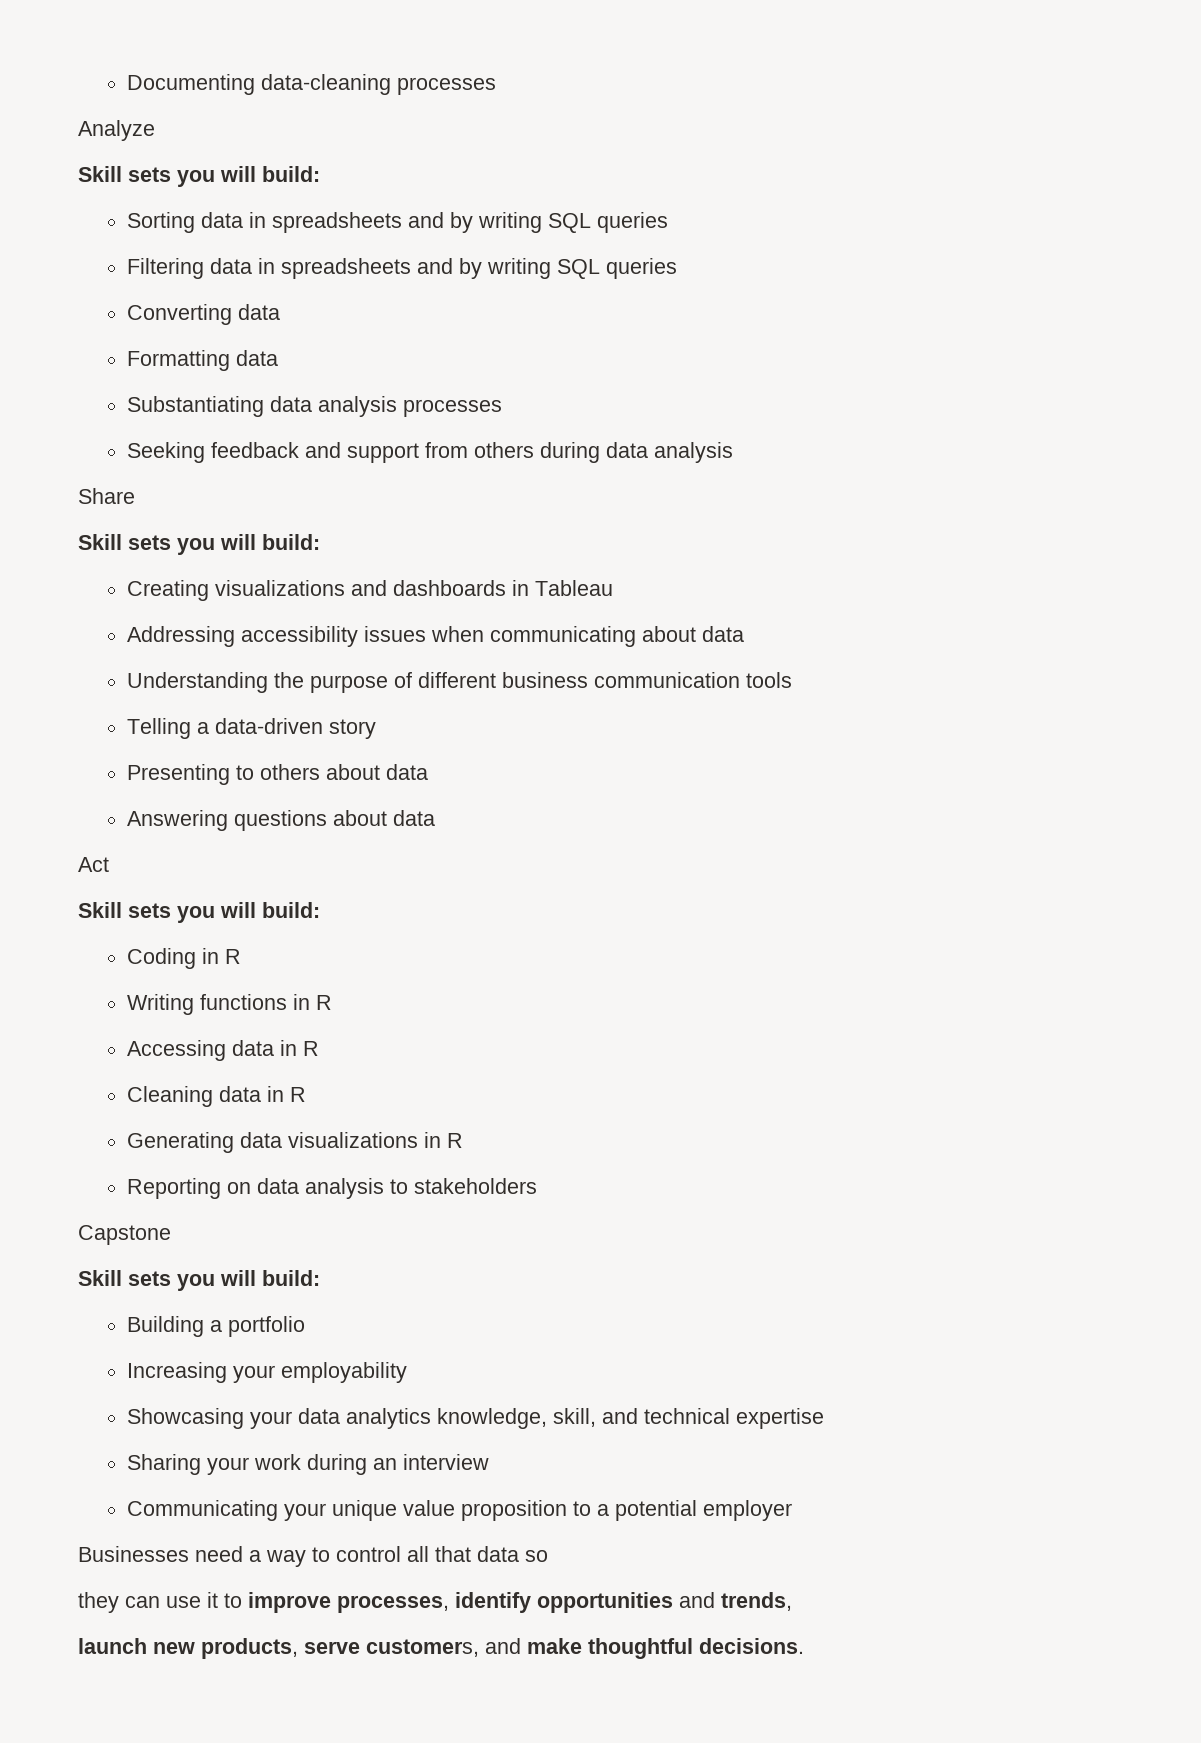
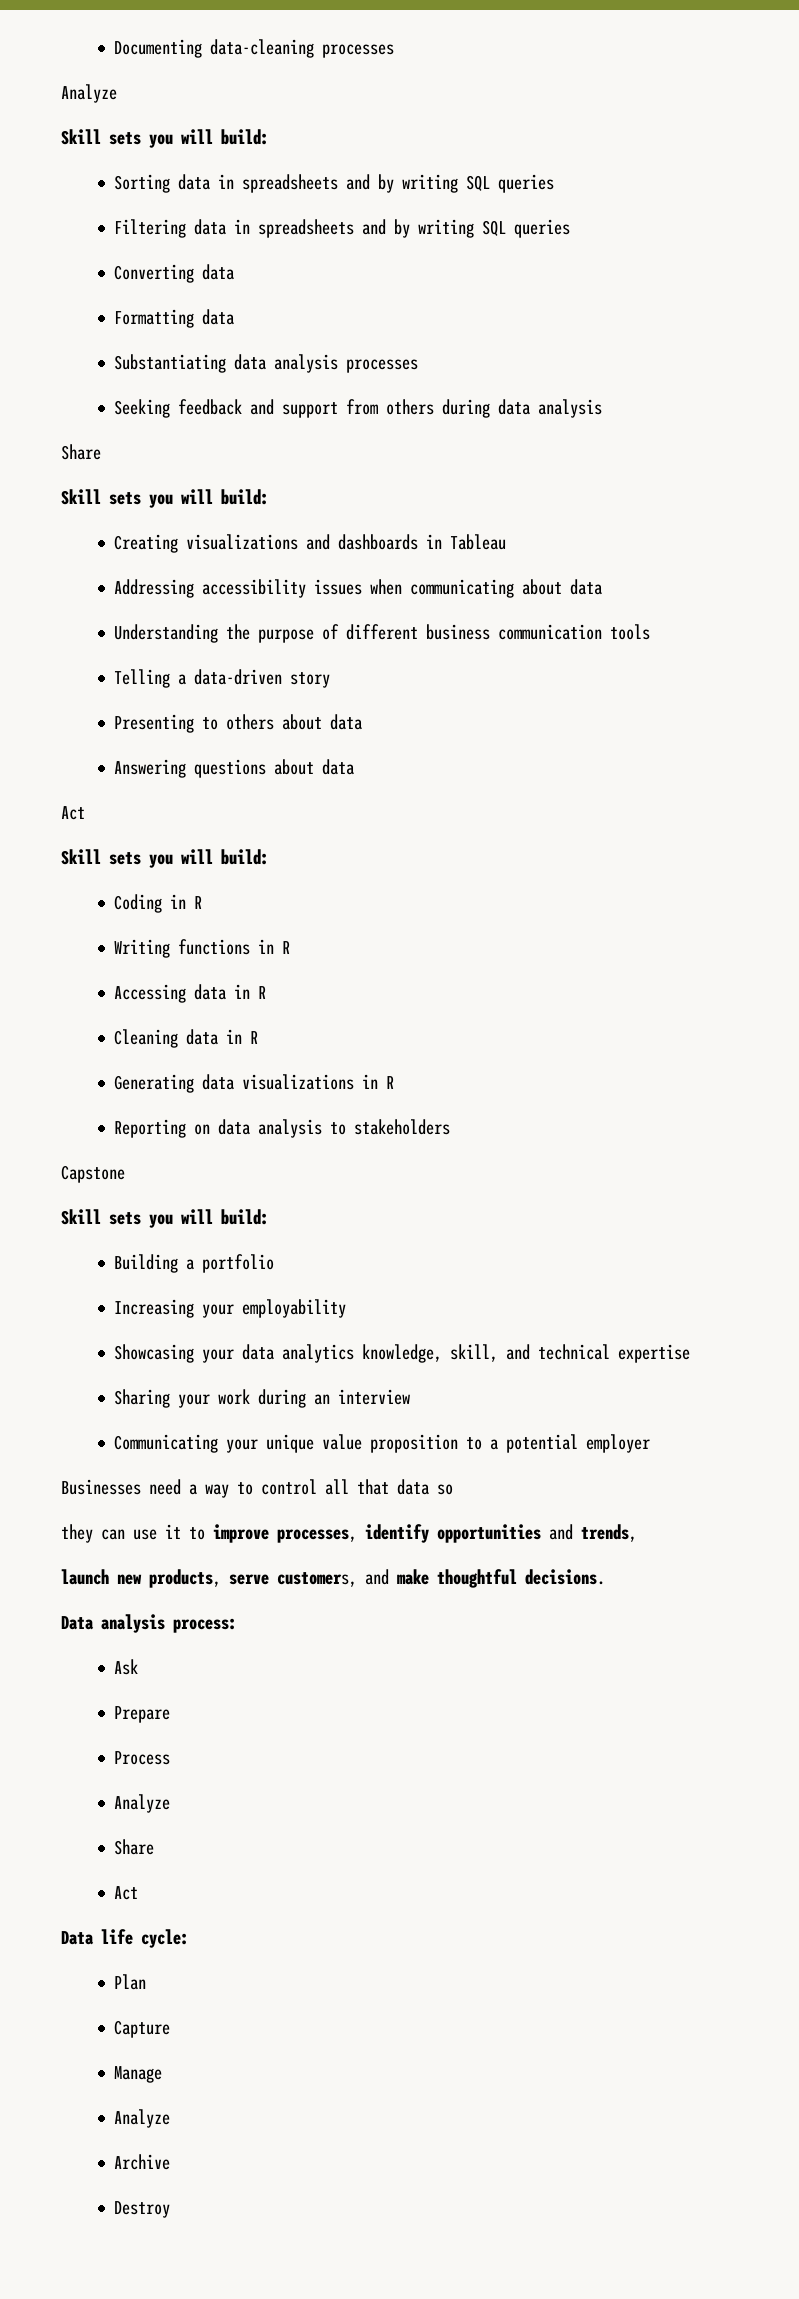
(804, 1646) none -> [61,1614,237,1633] [114,1659,139,1675] [114,1706,171,1723] [114,1751,171,1765] [114,1794,171,1813] [114,1839,155,1855] [114,1886,139,1900] [61,1929,189,1948] [114,1974,147,1990] [114,2020,171,2038] [114,2066,163,2083] [114,2109,171,2128] [114,2154,171,2170] [114,2201,171,2218] // Data analysis process: // Ask // Prepare // Process // Analyze // Share // Act // Data life cycle: // Plan // Capture // Manage // Analyze // Archive // Destroy

